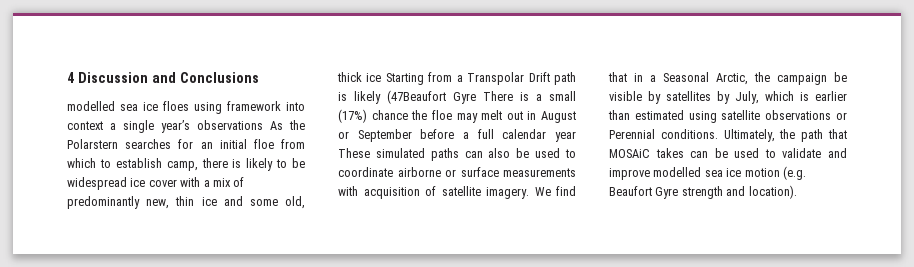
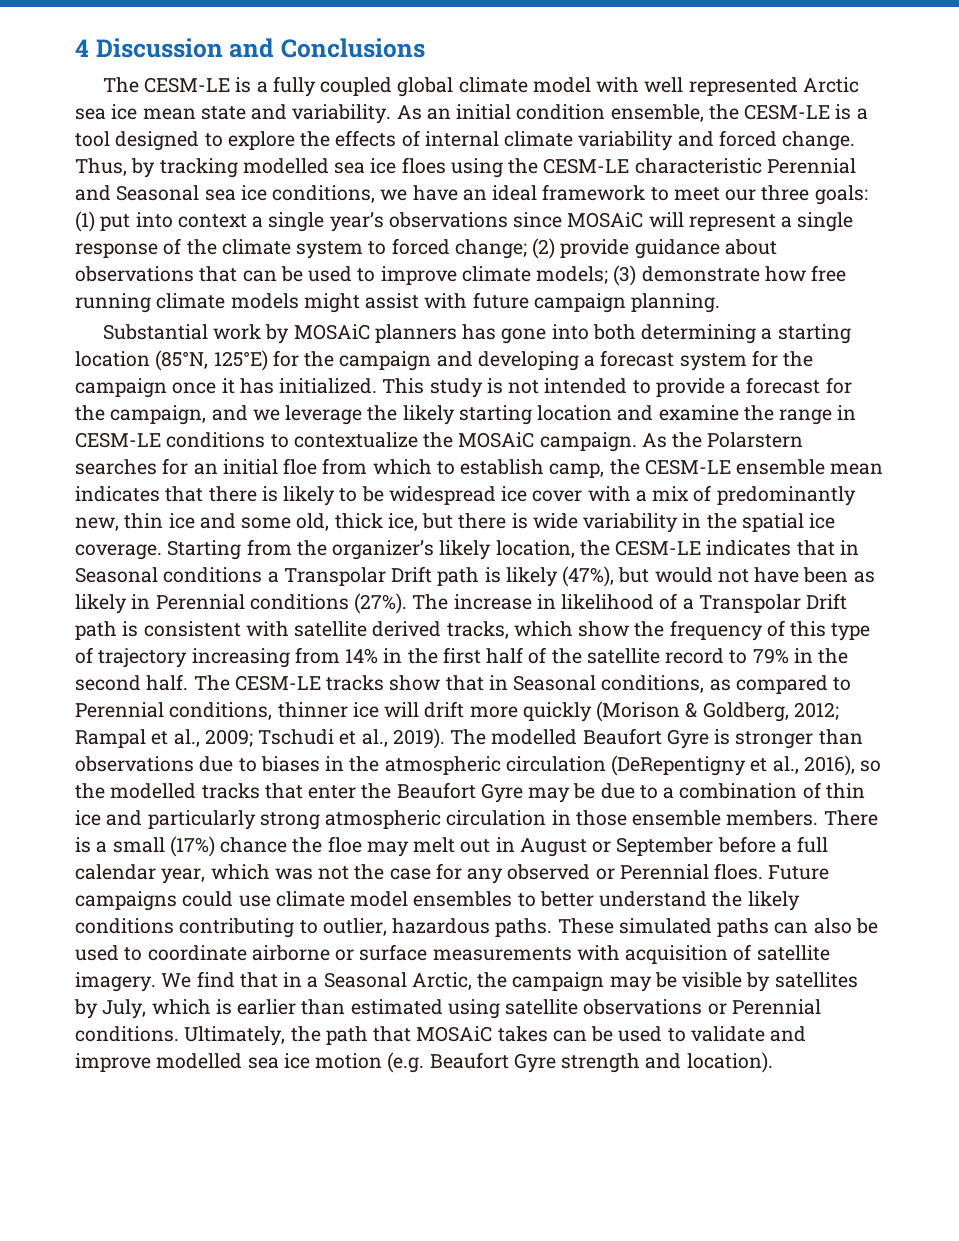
(259, 77) none -> [102,76,860,97] [75,104,868,124] [75,130,856,151] [75,158,238,178] The CESM-LE is a fully coupled global climate model with well represented Arctic sea ice mean state and variability. As an initial condition ensemble, the CESM-LE is a tool designed to explore the effects of internal climate variability and forced change. Thus, by tracking
[227,101,281,111] framework -> [508,158,856,174] [75,184,868,205] [75,211,131,232] the CESM-LE characteristic Perennial and Seasonal sea ice conditions, we have an ideal framework to meet our three goals: (1) put
(263, 125) none -> [513,212,854,232] [75,238,777,259] [75,265,847,286] [75,292,721,313] [102,324,851,344] [75,350,814,371] [75,377,852,398] [75,405,857,425] [75,432,637,452] since MOSAiC will represent a single response of the climate system to forced change; (2) provide guidance about observations that can be used to improve climate models; (3) demonstrate how free running climate models might assist with future campaign planning. // Substantial work by MOSAiC planners has gone into both determining a starting location (85°N, 125°E) for the campaign and developing a forecast system for the campaign once it has initialized. This study is not intended to provide a forecast for the campaign, and we leverage the likely starting location and examine the range in CESM-LE conditions to contextualize the MOSAiC campaign.
(198, 166) none -> [609,459,884,475] [75,486,204,502] the CESM-LE ensemble mean indicates that
[366,72,453,85] ice Starting from -> [387,513,836,533] [75,539,859,560] [75,567,263,583] ice, but there is wide variability in the spatial ice coverage. Starting from the organizer’s likely location, the CESM-LE indicates that in Seasonal conditions
[387,90,476,104] (47Beaufort Gyre -> [562,566,875,587] [75,593,848,614] [75,620,871,641] [75,647,849,668] [75,674,852,694] [75,701,839,722] [75,728,863,749] [75,755,882,776] [75,782,865,803] [75,810,819,830] (47%), but would not have been as likely in Perennial conditions (27%). The increase in likelihood of a Transpolar Drift path is consistent with satellite derived tracks, which show the frequency of this type of trajectory increasing from 14% in the first half of the satellite record to 79% in the second half. The CESM-LE tracks show that in Seasonal conditions, as compared to Perennial conditions, thinner ice will drift more quickly (Morison & Goldberg, 2012; Rampal et al., 2009; Tschudi et al., 2019). The modelled Beaufort Gyre is stronger than observations due to biases in the atmospheric circulation (DeRepentigny et al., 2016), so the modelled tracks that enter the Beaufort Gyre may be due to a combination of thin ice and particularly strong atmospheric circulation in those ensemble members.
[555,131,576,142] year -> [161,863,830,884] [75,891,800,911] [75,918,553,938] year, which was not the case for any observed or Perennial floes. Future campaigns could use climate model ensembles to better understand the likely conditions contributing to outlier, hazardous paths.
(827, 79) none -> [609,976,652,992] may

